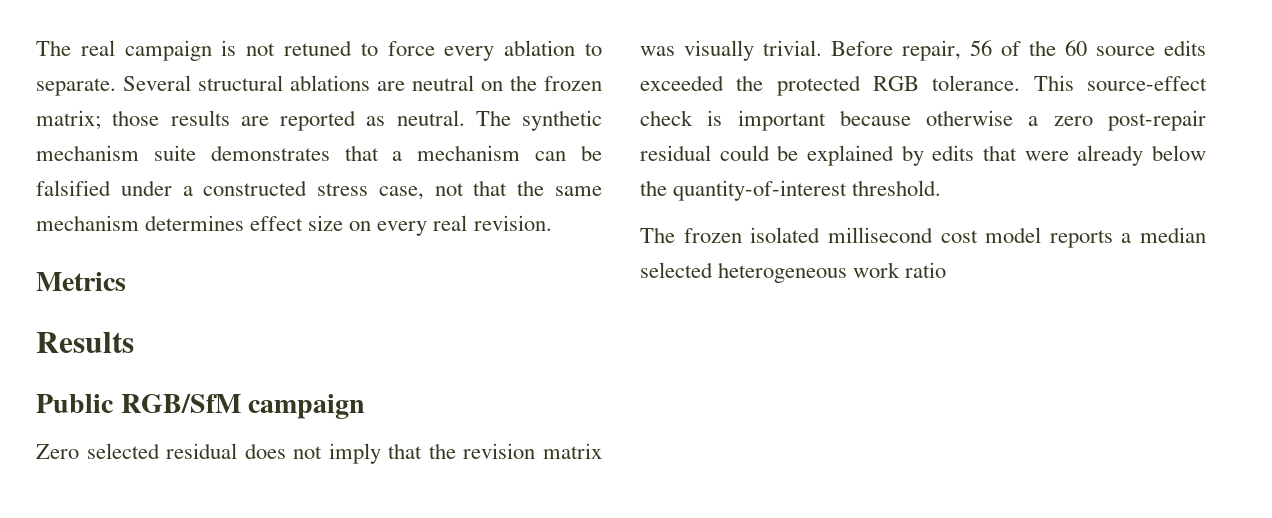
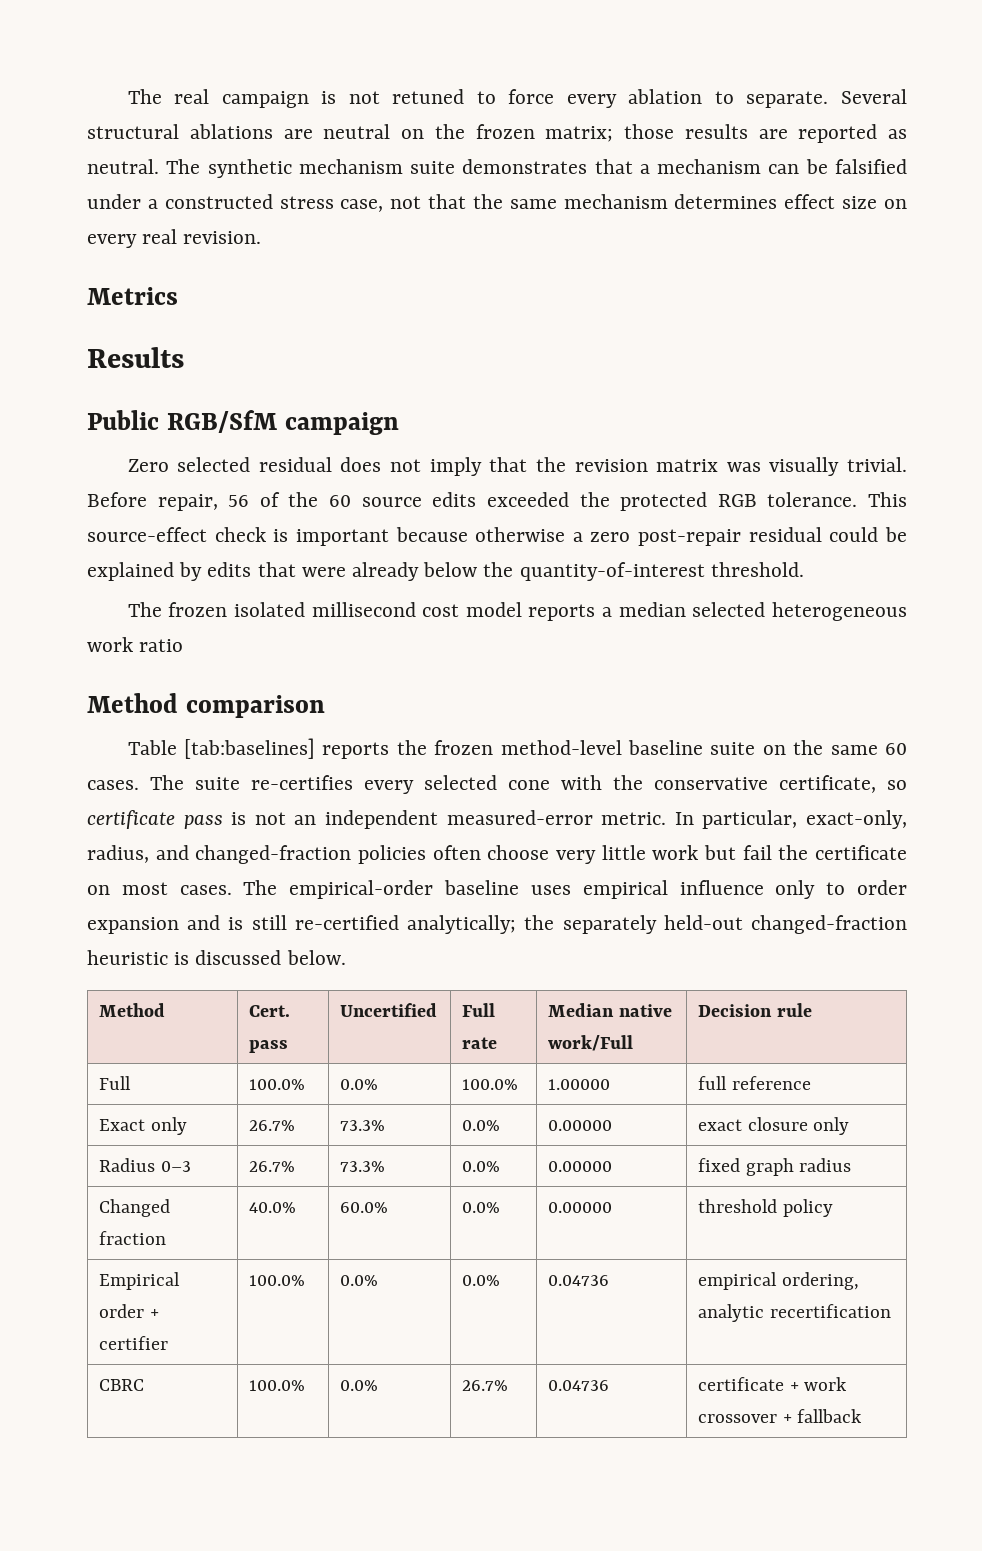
(947, 270) none -> [87,693,325,718] [127,738,907,759] [87,775,907,794] [87,810,908,829] [87,845,907,864] [87,880,907,899] [87,915,907,934] [87,950,346,965] [98,1003,165,1017] [248,1005,290,1017] [248,1040,288,1053] [339,1003,437,1017] [461,1003,495,1017] [461,1037,497,1049] [547,1003,672,1017] [547,1035,633,1051] [697,1003,812,1017] [98,1076,131,1090] [248,1079,305,1090] [339,1079,378,1090] [461,1079,518,1090] [547,1079,610,1090] [697,1076,811,1090] [98,1117,187,1135] [248,1120,295,1131] [339,1120,385,1131] [461,1120,500,1131] [547,1120,612,1131] [697,1117,850,1135] [98,1158,191,1172] [248,1161,295,1172] [339,1161,385,1172] [461,1161,500,1172] [547,1161,612,1172] [697,1158,852,1176] [98,1199,170,1217] [98,1231,166,1245] [248,1202,296,1213] [339,1202,388,1213] [461,1202,500,1213] [547,1202,612,1213] [697,1199,833,1217] [98,1272,180,1290] [98,1304,159,1318] [98,1336,168,1350] [248,1275,305,1286] [339,1275,378,1286] [461,1275,500,1286] [547,1275,609,1286] [697,1272,859,1290] [697,1304,891,1322] [98,1379,144,1391] [248,1380,305,1391] [339,1380,378,1391] [461,1380,508,1391] [547,1380,609,1391] [697,1377,848,1391] [697,1409,863,1423] // Method comparison // Table [tab:baselines] reports the frozen method-level baseline suite on the same 60 cases. The suite re-certifies every selected cone with the conservative certificate, so certificate pass is not an independent measured-error metric. In particular, exact-only, radius, and changed-fraction policies often choose very little work but fail the certificate on most cases. The empirical-order baseline uses empirical influence only to order expansion and is still re-certified analytically; the separately held-out changed-fraction heuristic is discussed below. // Method | Cert. pass | Uncertified | Full rate | Median native work/Full | Decision rule // Full | 100.0% | 0.0% | 100.0% | 1.00000 | full reference // Exact only | 26.7% | 73.3% | 0.0% | 0.00000 | exact closure only // Radius 0–3 | 26.7% | 73.3% | 0.0% | 0.00000 | fixed graph radius // Changed fraction | 40.0% | 60.0% | 0.0% | 0.00000 | threshold policy // Empirical order + certifier | 100.0% | 0.0% | 0.0% | 0.04736 | empirical ordering, analytic recertification // CBRC | 100.0% | 0.0% | 26.7% | 0.04736 | certificate + work crossover + fallback

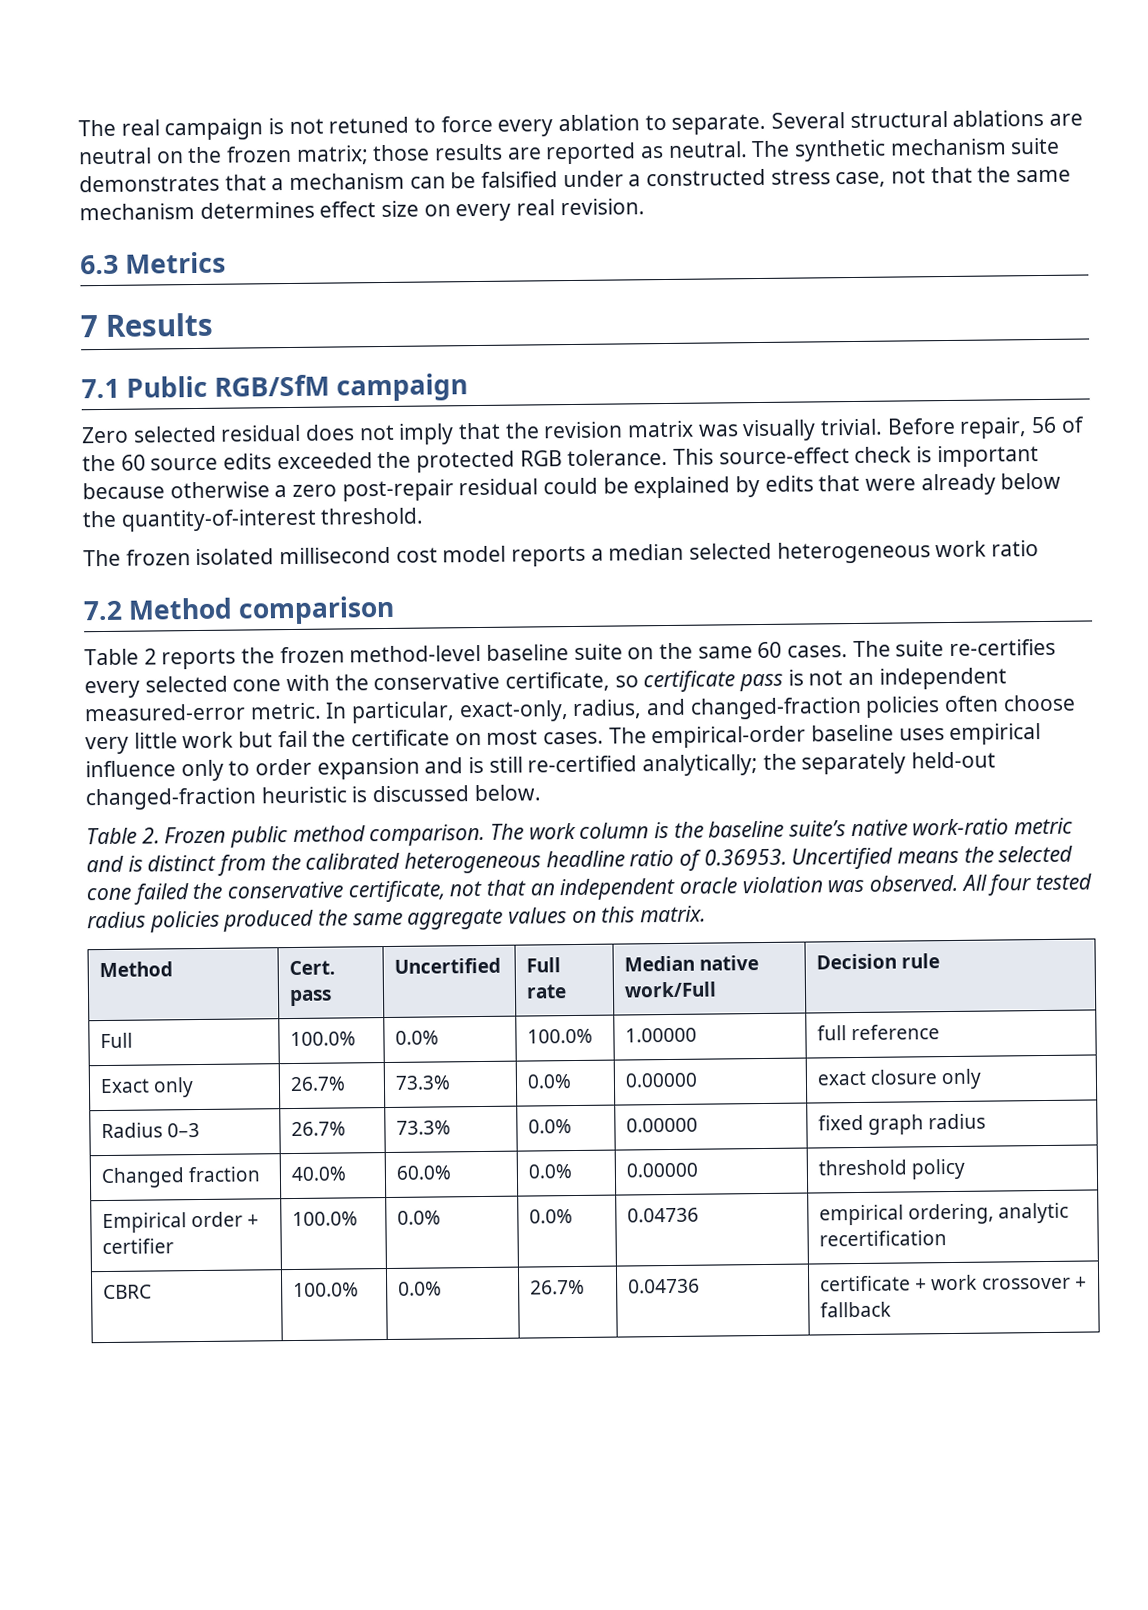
(262, 237) none -> [80,254,119,275] 6.3
(178, 296) none -> [80,315,98,338] 7
(184, 357) none -> [81,378,120,399] 7.1
(184, 645) none -> [83,600,123,621] 7.2
[184,738,316,759] [tab:baselines] -> [143,648,157,665] 2
(346, 957) none -> [86,817,1074,848] [86,845,1074,876] [86,873,1093,905] [87,905,707,933] // Table 2. Frozen public method comparison. The work column is the baseline suite’s native work-ratio metric and is distinct from the calibrated heterogeneous headline ratio of 0.36953. Uncertified means the selected cone failed the conservative certificate, not that an independent oracle violation was observed. All four tested radius policies produced the same aggregate values on this matrix.

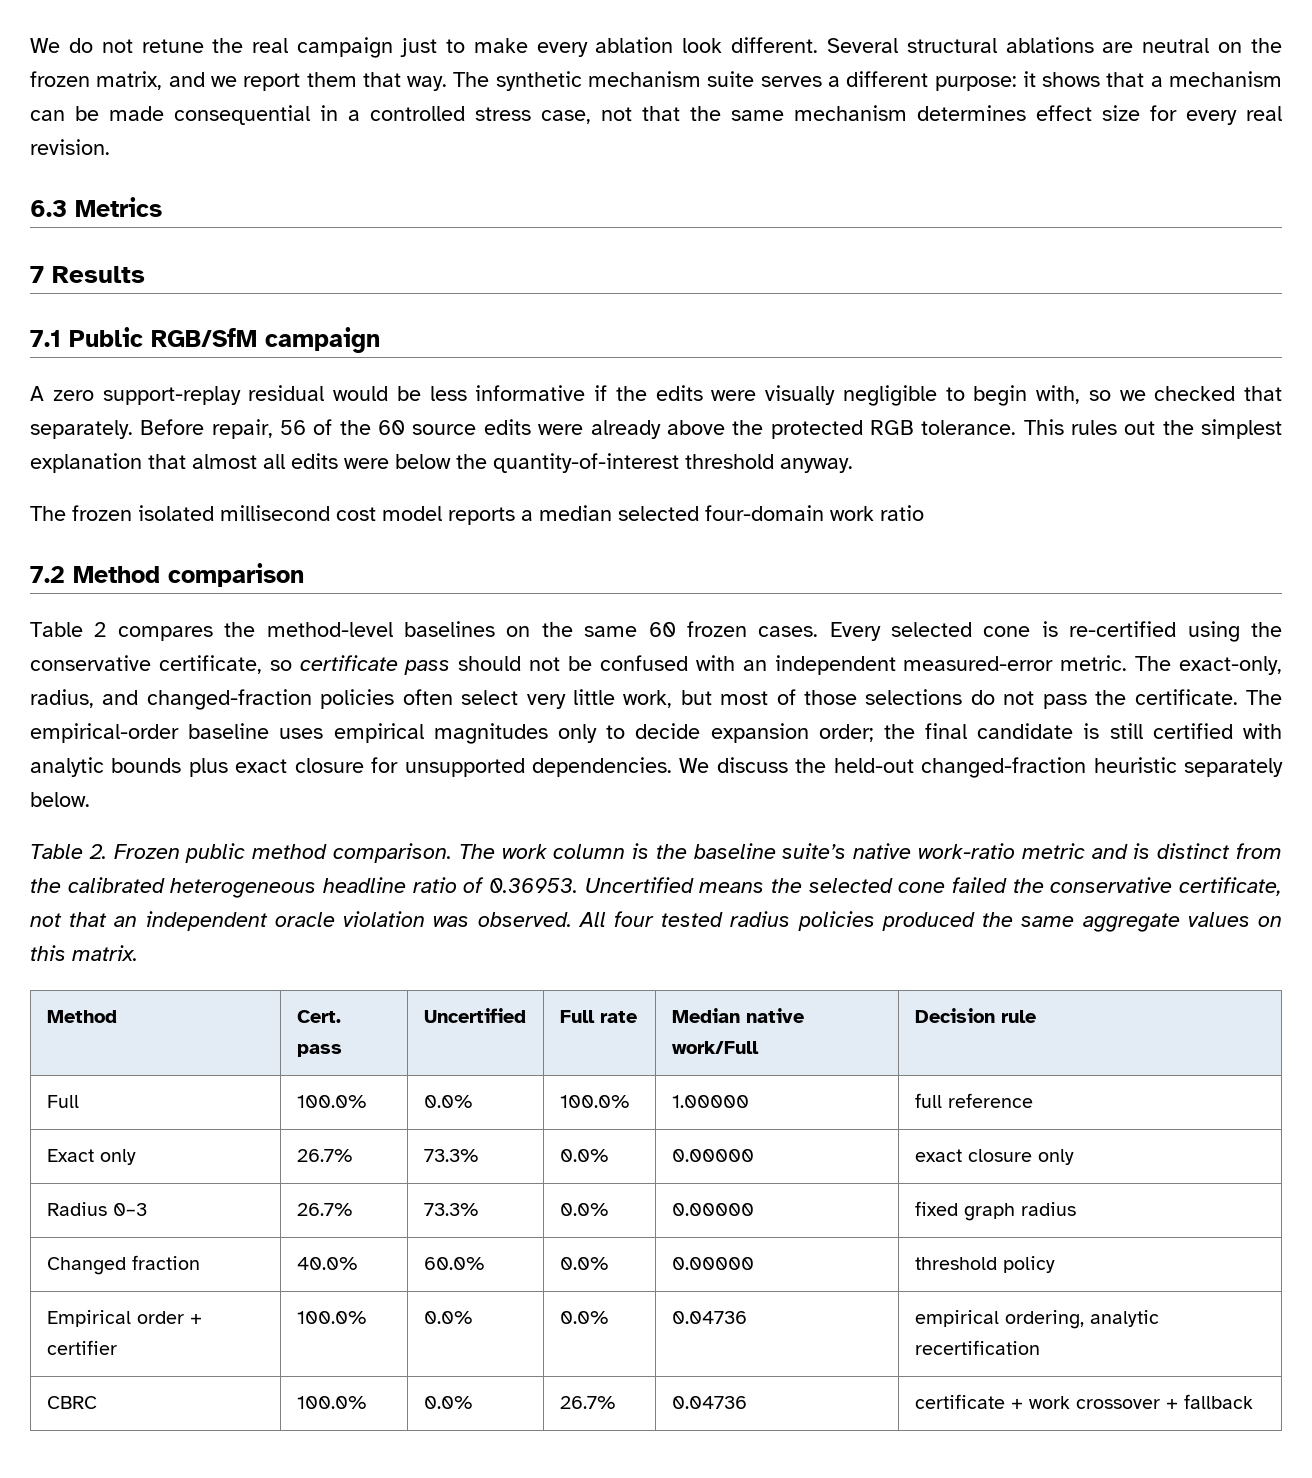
[78,113,767,141] The real campaign is not retuned to force every ablation to separate. -> [30,37,819,58] We do not retune the real campaign just to make every ablation look different.
[295,137,1061,165] [79,174,220,193] matrix; those results are reported as neutral. The synthetic mechanism suite demonstrates -> [96,71,1101,91] matrix, and we report them that way. The synthetic mechanism suite serves a different purpose: it shows
[481,168,767,188] falsified under a constructed -> [109,105,465,125] made consequential in a controlled
[423,204,451,217] on -> [1150,105,1177,121] for
[81,418,884,445] Zero selected residual does not imply that the revision matrix was visually trivial. -> [30,385,1282,406] [30,420,133,439] A zero support-replay residual would be less informative if the edits were visually negligible to begin with, so we checked that separately.
[276,452,373,470] exceeded -> [538,420,725,439] were already above
[718,445,1039,468] [82,473,996,502] source-effect check is important because otherwise a zero post-repair residual could be explained by edits that were already -> [1070,419,1282,439] [30,453,389,473] rules out the simplest explanation that almost all edits were
[320,507,424,525] threshold. -> [685,454,853,473] threshold anyway.
[776,541,931,564] heterogeneous -> [705,505,824,521] four-domain
[161,638,1057,670] [84,674,331,699] reports the frozen method-level baseline suite on the same 60 cases. The suite re-certifies every selected cone with -> [117,621,1240,642] compares the method-level baselines on the same 60 frozen cases. Every selected cone is re-certified using
[787,669,844,686] is not -> [458,655,735,671] should not be confused with
[325,701,456,724] In particular, -> [1135,656,1172,671] The
[1002,694,1076,712] choose -> [461,690,519,705] select
[182,729,605,749] work but fail the certificate on most cases. -> [623,689,1238,709] work, but most of those selections do not pass the certificate.
[85,760,176,778] influence -> [433,723,548,744] magnitudes
[255,752,907,780] order expansion and is still re-certified analytically; the separately -> [635,723,1282,743] [30,757,827,777] decide expansion order; the final candidate is still certified with analytic bounds plus exact closure for unsupported dependencies. We discuss the
[351,785,470,803] is discussed -> [1184,758,1283,777] separately

